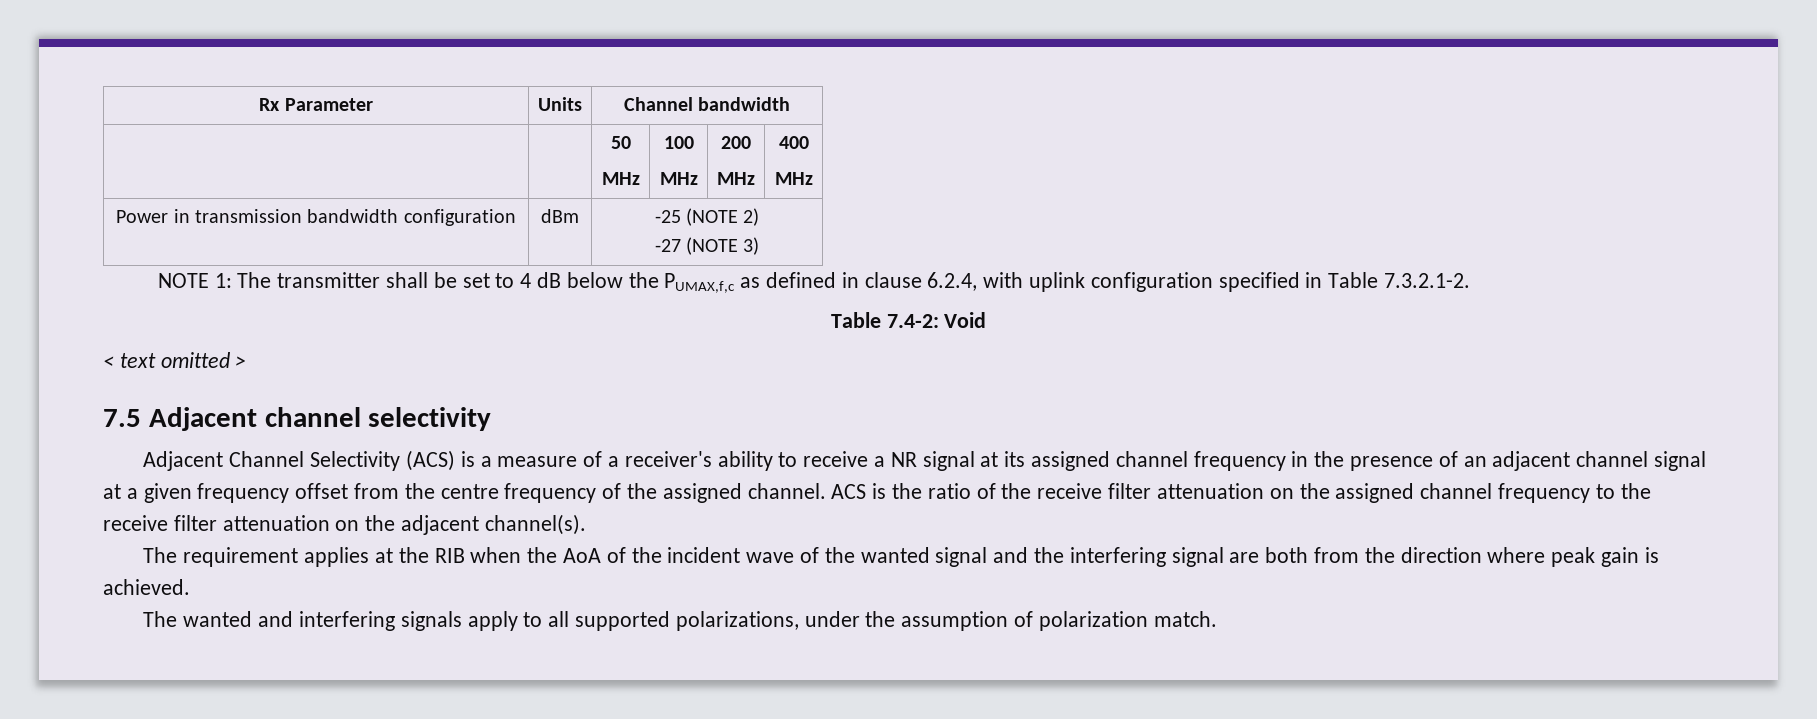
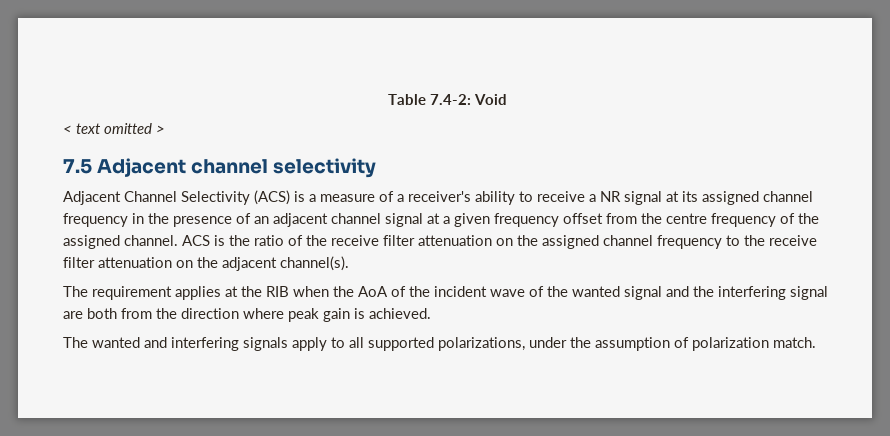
[259,98,373,111] [538,97,582,111] [623,97,791,111] [610,136,631,149] [601,172,640,185] [663,136,694,149] [659,172,698,185] [721,136,751,149] [717,172,755,185] [778,136,809,149] [774,172,813,185] [116,209,516,226] [541,209,579,223] [654,208,760,226] [654,237,760,255] [157,272,1471,293] Rx Parameter | Units | Channel bandwidth // | | 50 // MHz | 100 // MHz | 200 // MHz | 400 // MHz // Power in transmission bandwidth configuration | dBm | -25 (NOTE 2) // -27 (NOTE 3) // NOTE 1: The transmitter shall be set to 4 dB below the PUMAX,f,c as defined in clause 6.2.4, with uplink configuration specified in Table 7.3.2.1-2. // -> (387, 99) none

